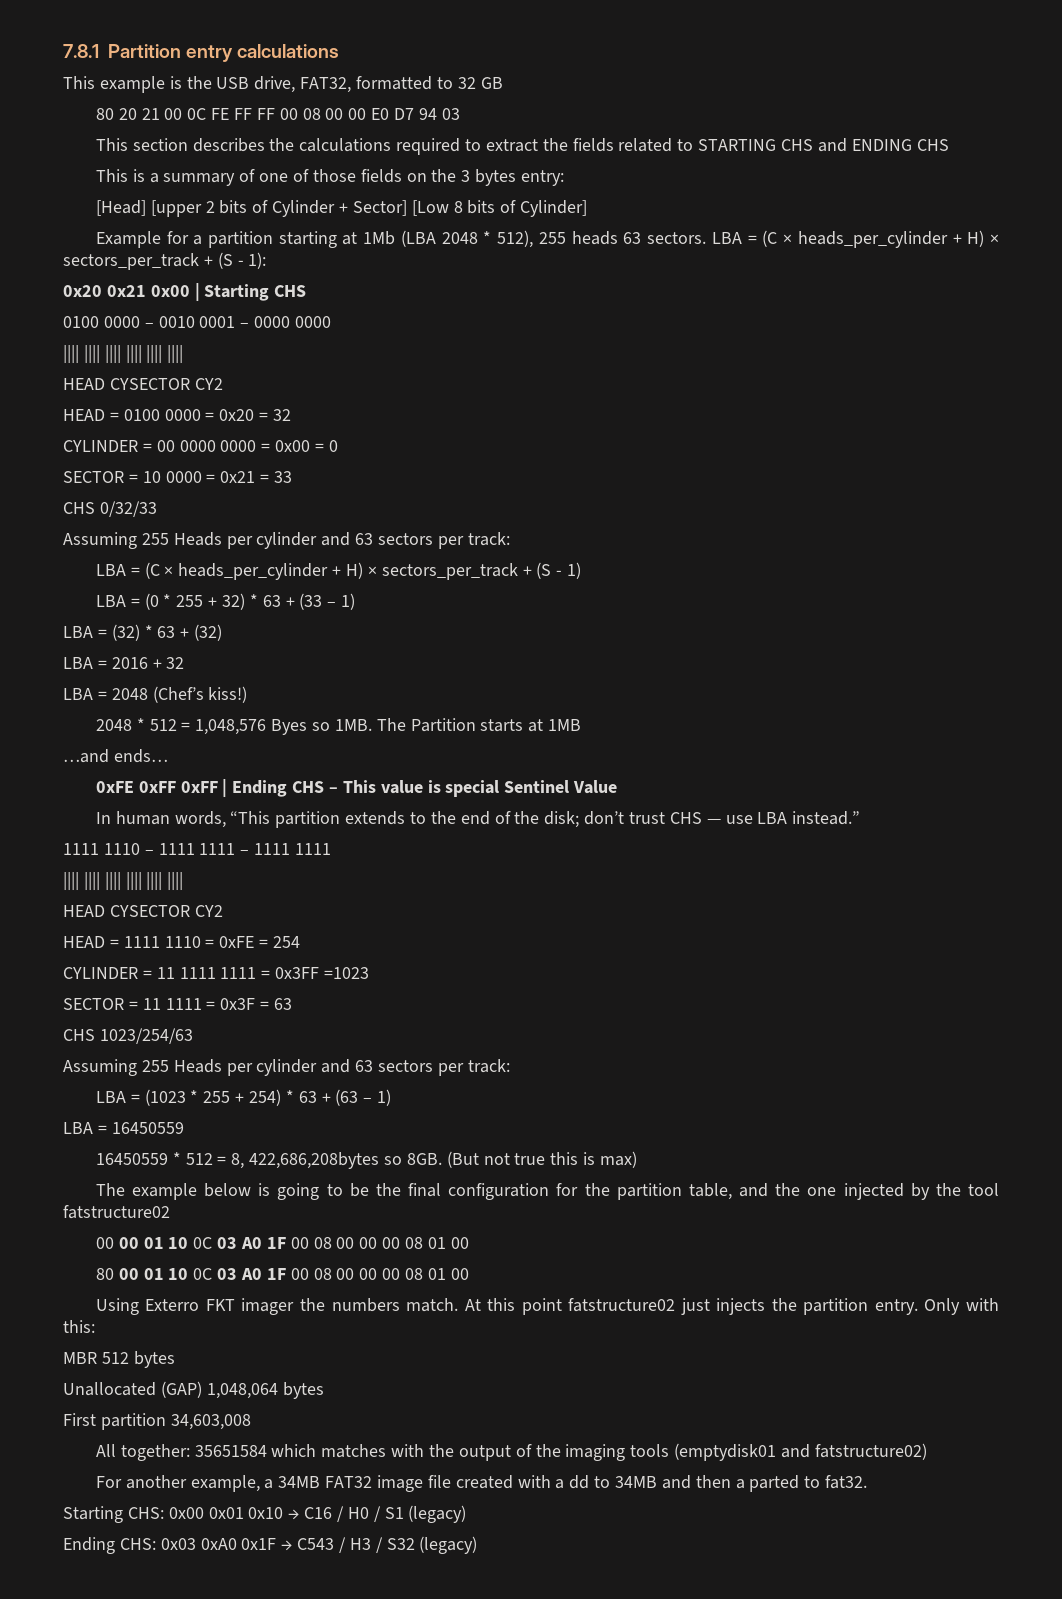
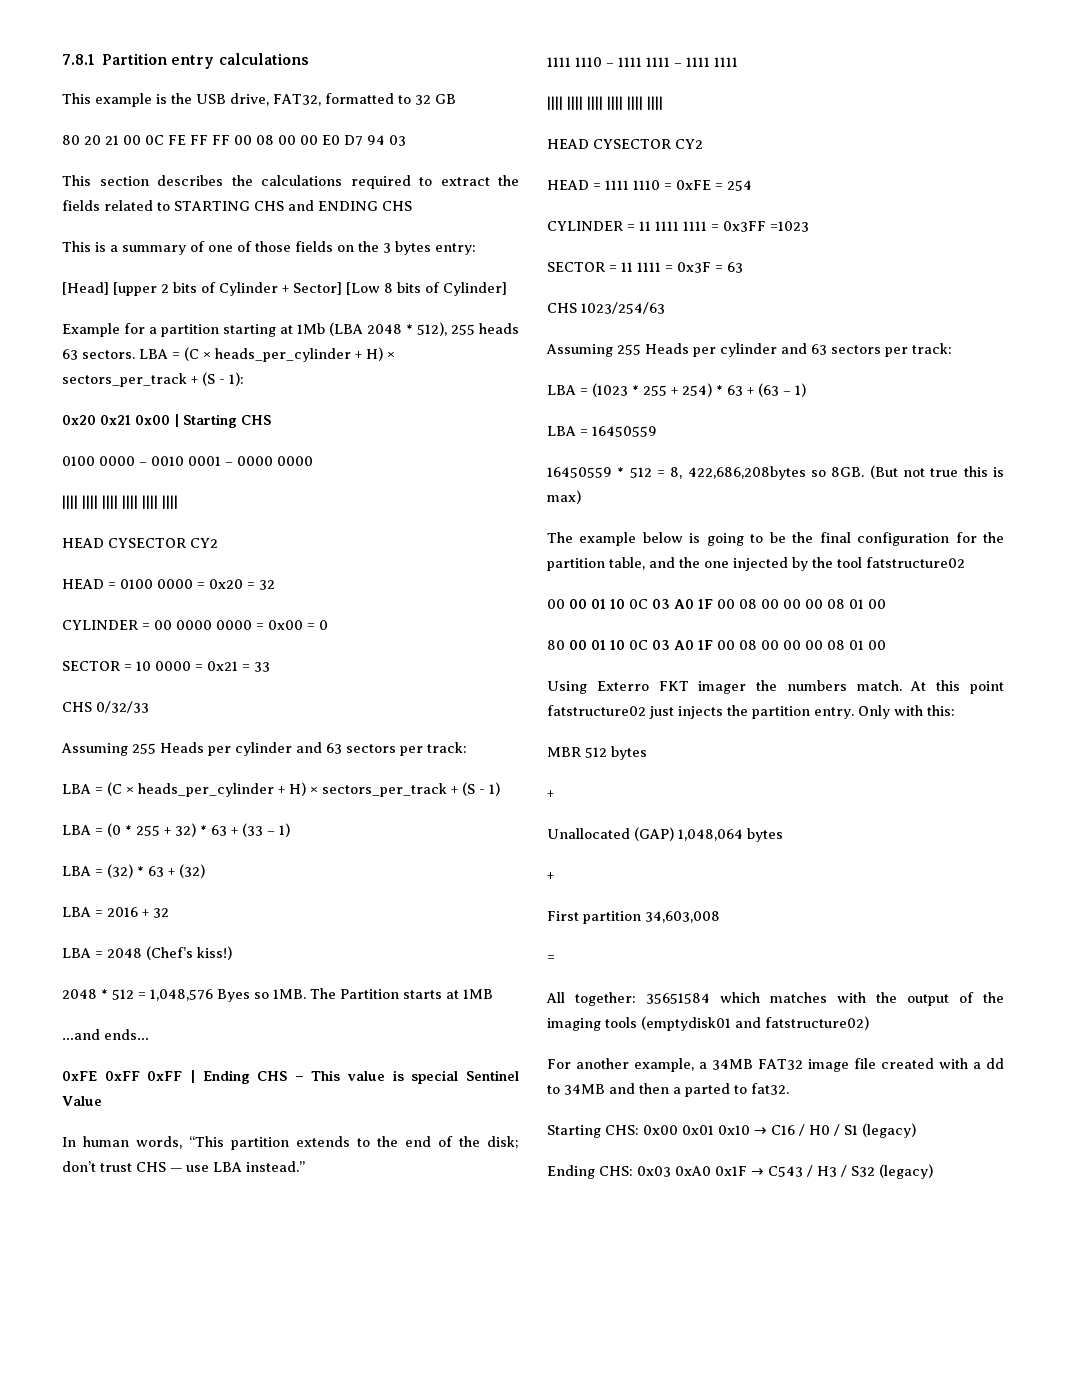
(175, 1359) none -> [547,790,554,798] // +
(324, 1390) none -> [547,872,554,880] // +
(251, 1422) none -> [547,955,555,962] // =

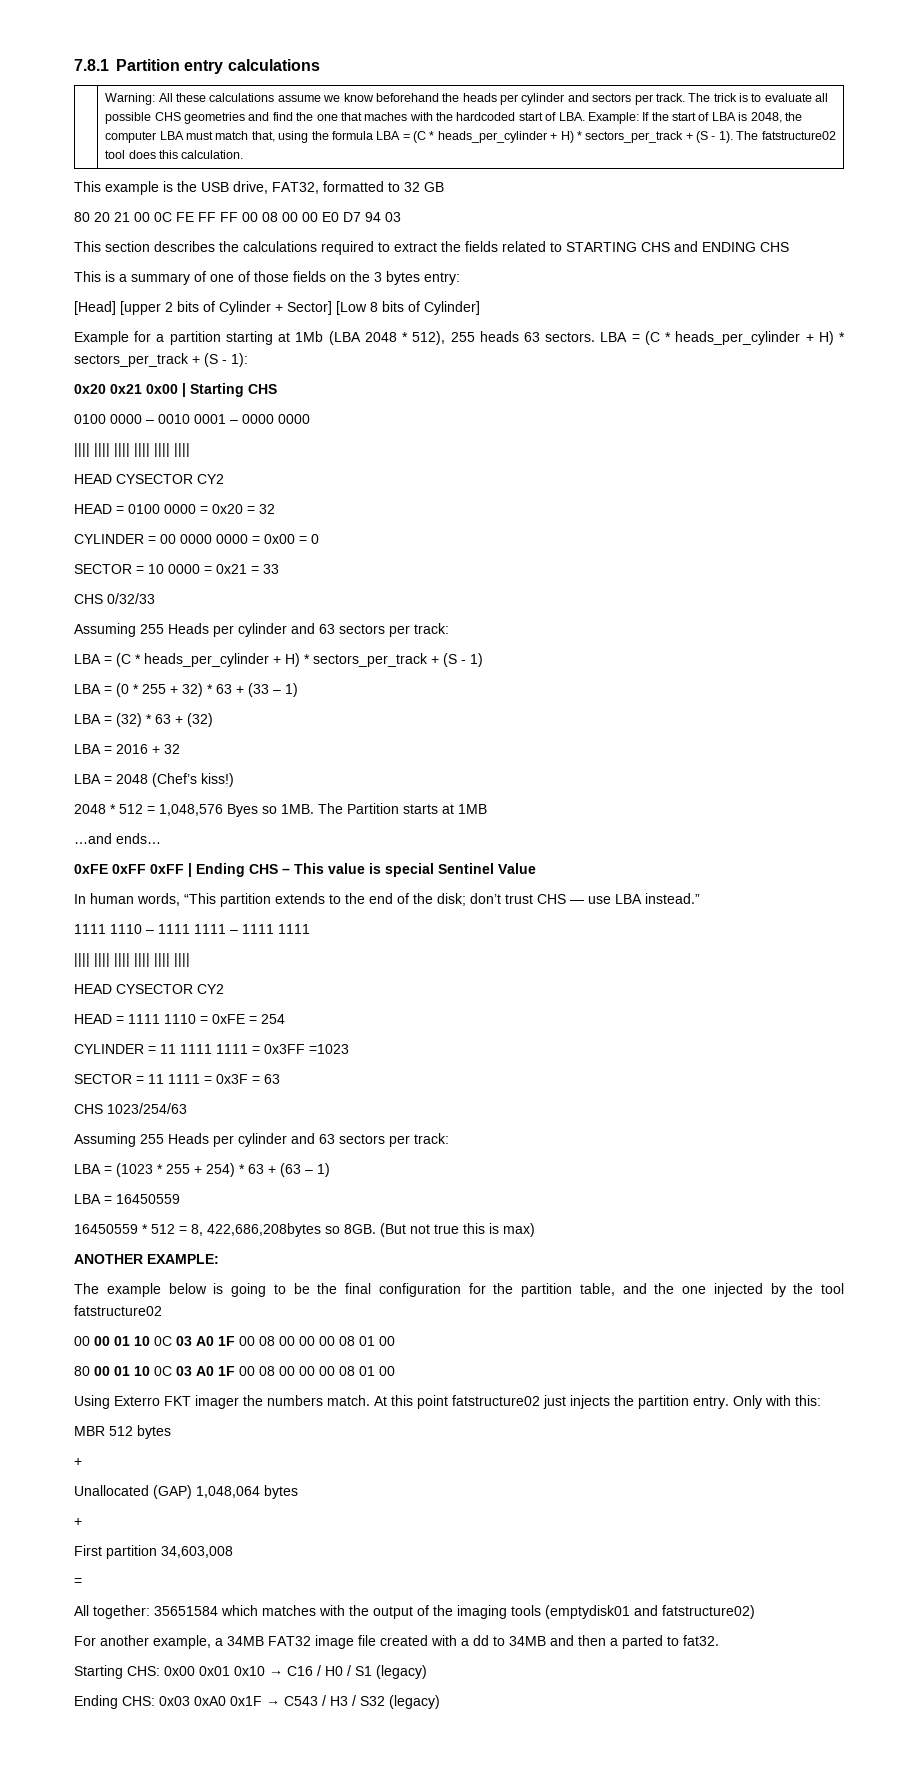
(309, 59) none -> [105,93,829,105] [105,112,802,124] [105,131,836,143] [105,150,244,159] // | Warning: All these calculations assume we know beforehand the heads per cylinder and sectors per track. The trick is to evaluate all possible CHS geometries and find the one that maches with the hardcoded start of LBA. Example: If the start of LBA is 2048, the computer LBA must match that, using the formula LBA = (C * heads_per_cylinder + H) * sectors_per_track + (S - 1). The fatstructure02 tool does this calculation.
[203,347,395,362] × heads_per_cylinder + H) × -> [665,331,846,345] * heads_per_cylinder + H) *
[126,782,318,797] × heads_per_cylinder + H) × -> [135,653,310,667] * heads_per_cylinder + H) *
(581, 497) none -> [74,1254,219,1264] // ANOTHER EXAMPLE:

